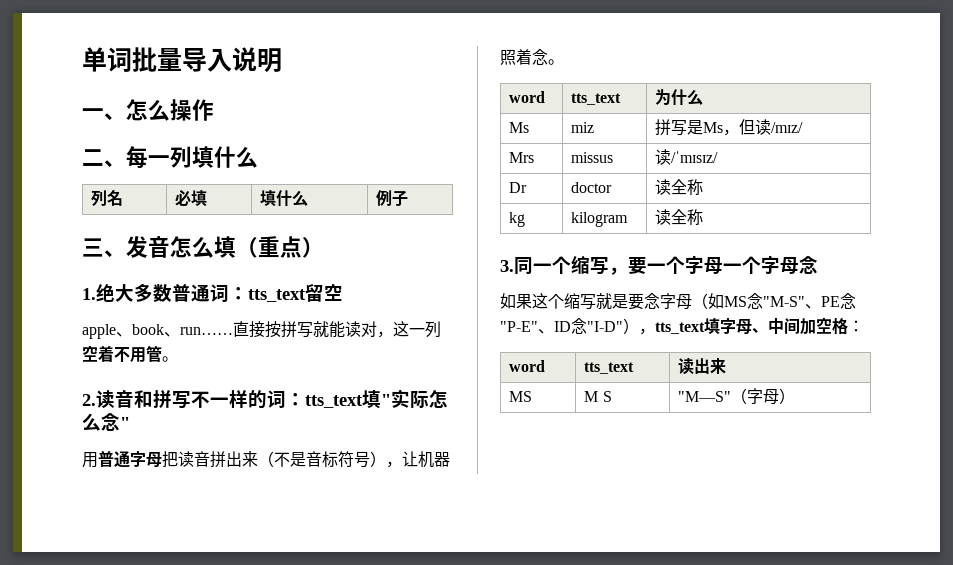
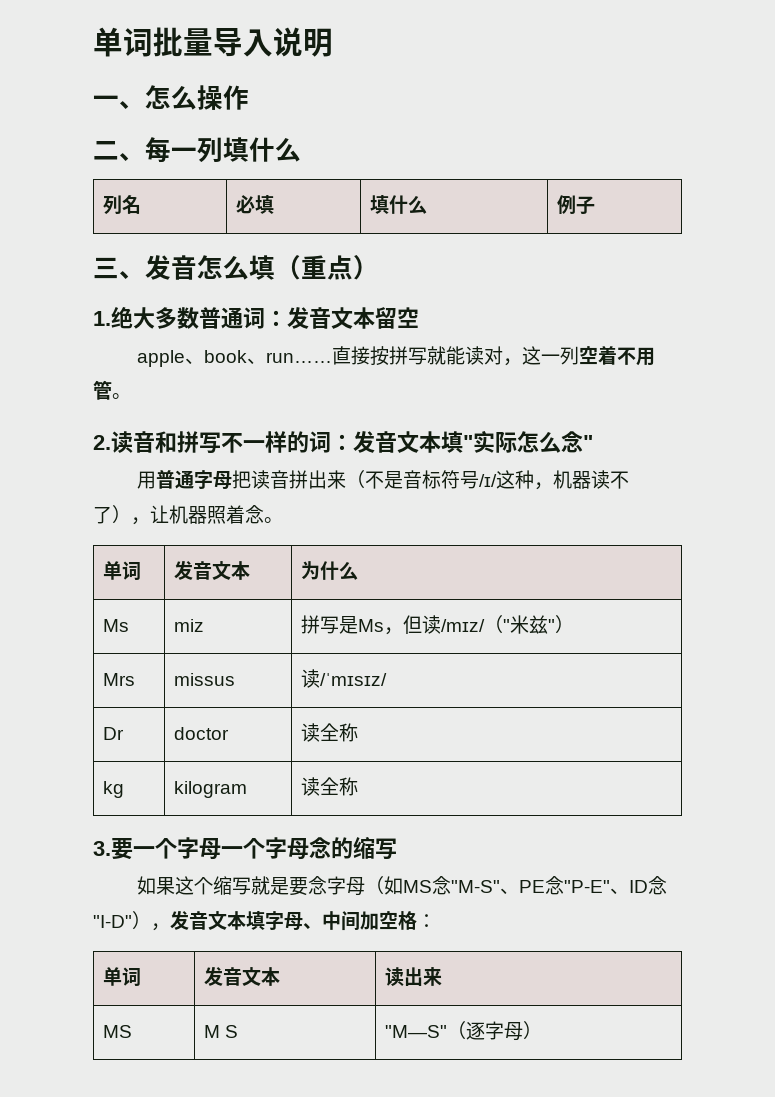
[248,289,306,302] tts_text -> [287,307,375,329] 发音文本
[305,395,363,408] tts_text -> [353,431,441,453] 发音文本
(370, 459) none -> [479,470,630,490] [93,506,112,524] /ɪ/这种，机器读不了
[509,91,546,103] [571,93,622,105] word | tts_text -> [103,561,142,580] [174,560,251,580] 单词 | 发音文本
(804, 127) none -> [484,615,575,634] （"米兹"）
[514,255,628,275] 同一个缩写， -> (111, 848) none
(818, 265) none -> [331,836,397,860] 的缩写
[655,322,705,334] tts_text -> [170,910,246,930] 发音文本
[509,360,546,372] [584,362,635,374] word | tts_text -> [103,967,142,986] [204,966,281,986] 单词 | 发音文本
(748, 396) none -> [466,1021,486,1040] 逐

